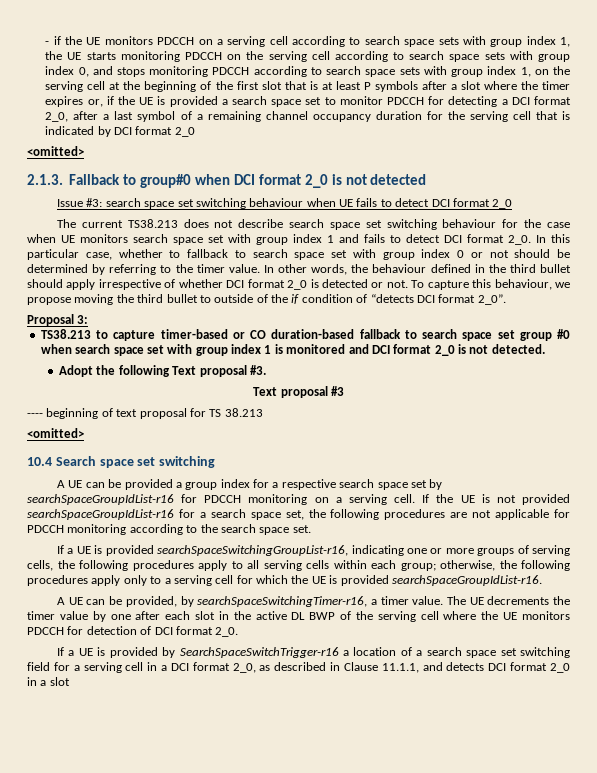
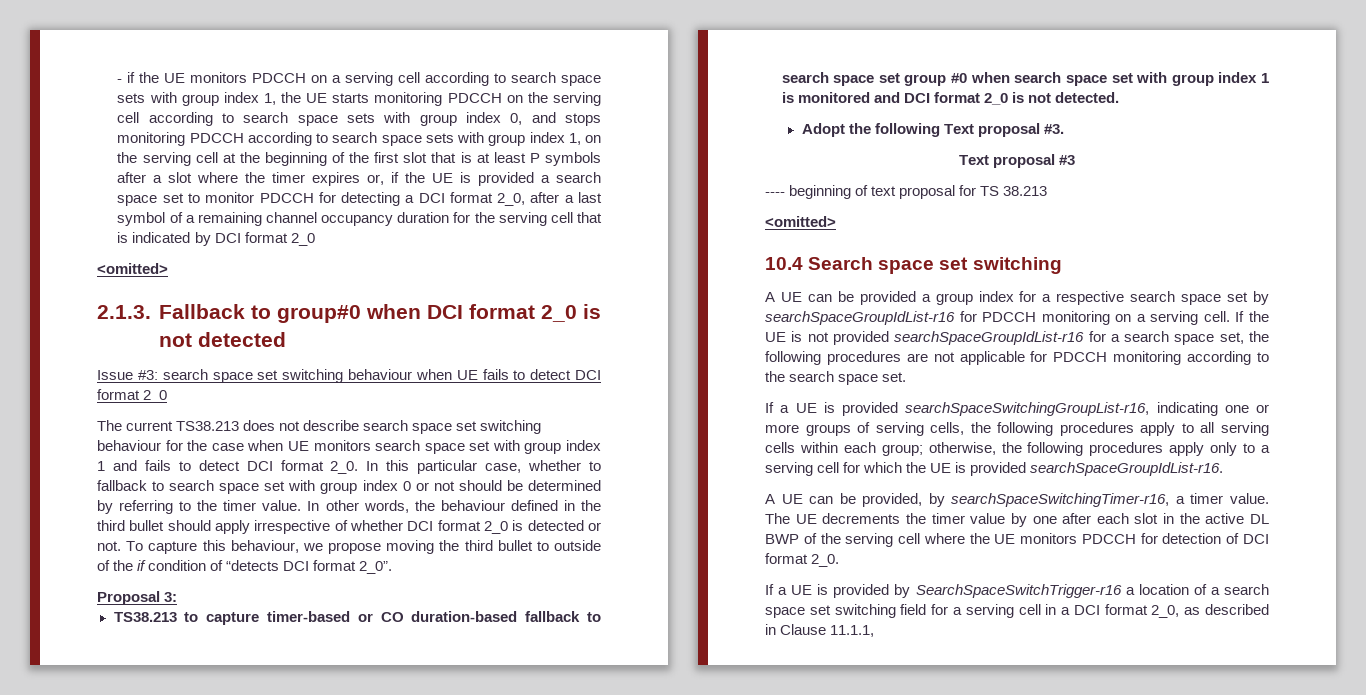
[422,662,571,673] [27,677,70,686] and detects DCI format 2_0 in a slot -> (875, 631) none

